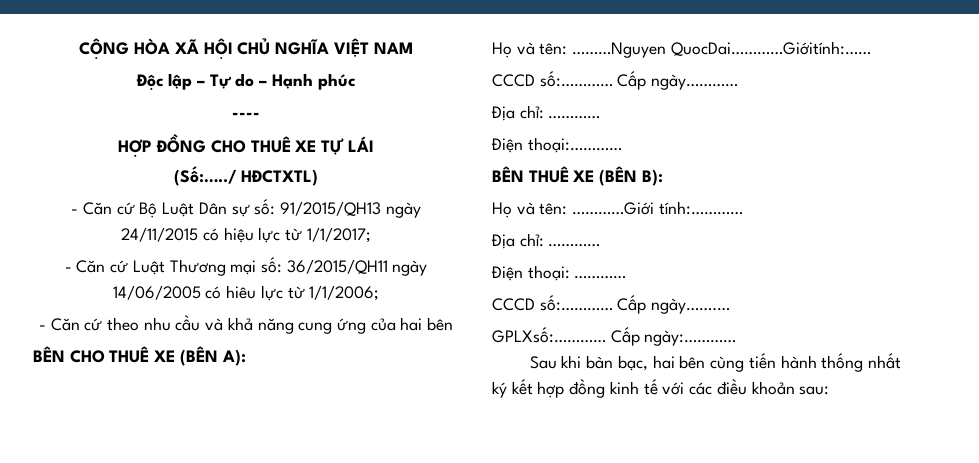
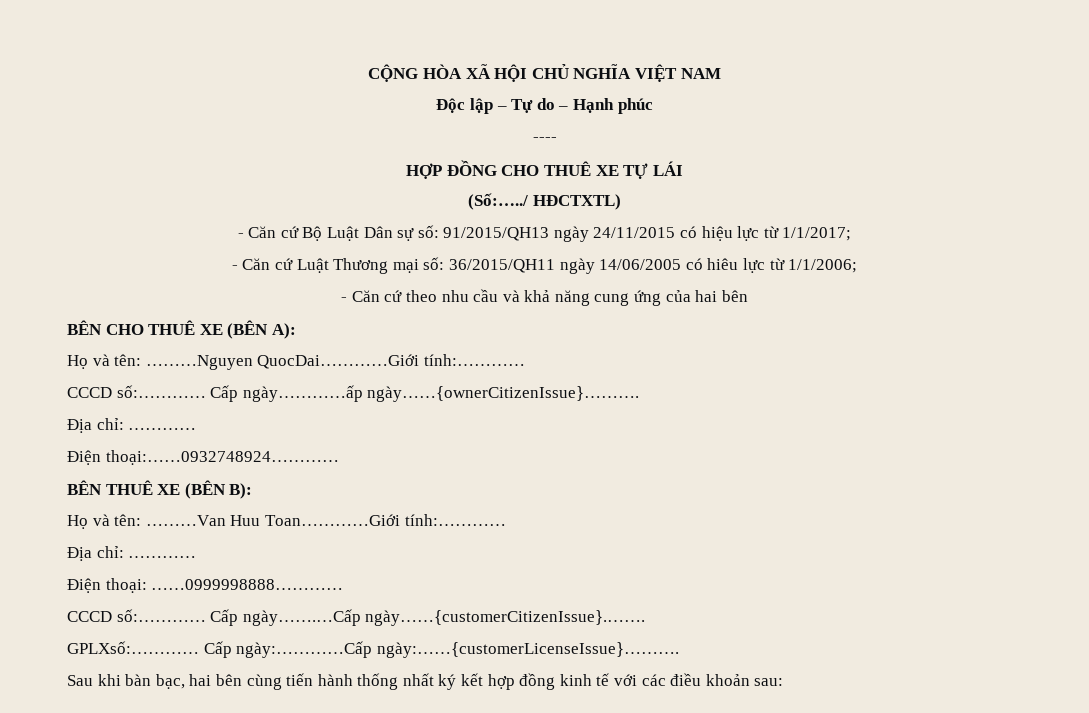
[670,41,871,56] [492,71,739,90] [491,105,601,121] [491,137,622,153] QuocDai…………Giớitính:…… // CCCD số:………… Cấp ngày………… // Địa chỉ: ………… // Điện thoại:………… -> [257,354,525,369] [67,385,640,402] [67,418,197,433] [67,450,339,465] QuocDai…………Giới tính:………… // CCCD số:………… Cấp ngày…………ấp ngày……{ownerCitizenIssue}………. // Địa chỉ: ………… // Điện thoại:……0932748924…………
[572,202,655,215] …………Giới -> [145,514,400,526] ………Van Huu Toan…………Giới
[574,275,627,279] [492,295,731,314] ………… // CCCD số:………… Cấp ngày…….… -> [151,579,344,590] [67,609,646,626] ……0999998888………… // CCCD số:………… Cấp ngày…….…Cấp ngày……{customerCitizenIssue}.…….
[644,330,737,346] ngày:………… -> [236,641,679,658] ngày:…………Cấp ngày:……{customerLicenseIssue}……….

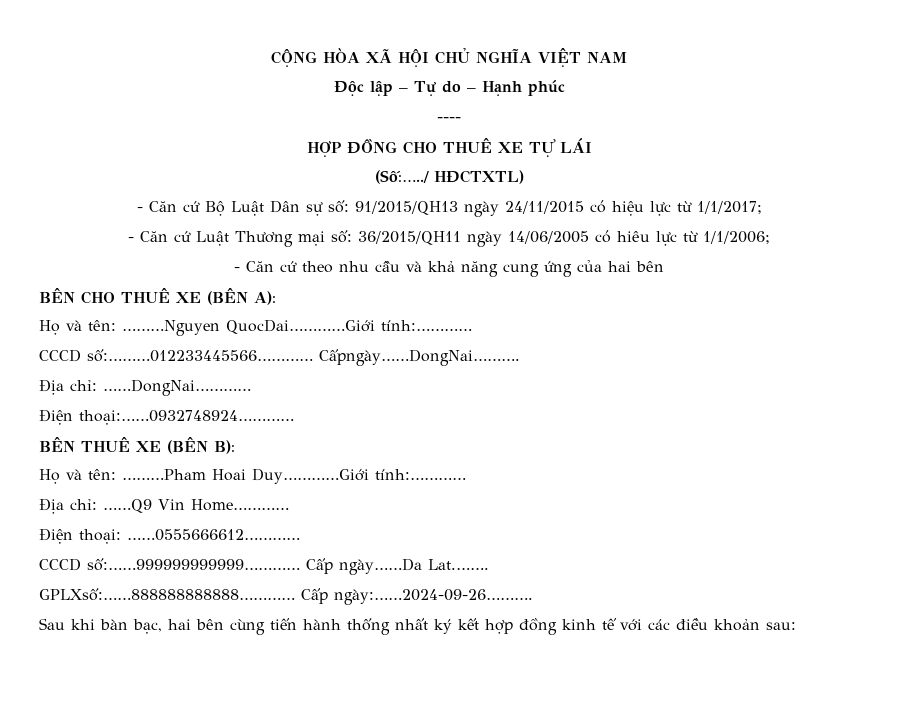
[116,385,640,402] [67,418,197,433] số:………… Cấp ngày…………ấp ngày……{ownerCitizenIssue}………. // Địa chỉ: ………… -> [87,349,520,366] [39,379,251,396] số:………012233445566………… Cấpngày……DongNai………. // Địa chỉ: ……DongNai…………
[145,514,400,526] ………Van Huu Toan…………Giới -> [122,468,369,484] ………Pham Hoai Duy…………Giới
[128,556,197,558] ………… -> [103,499,289,513] ……Q9 Vin Home…………
[151,579,344,590] [67,609,646,626] [67,641,679,658] ……0999998888………… // CCCD số:………… Cấp ngày…….…Cấp ngày……{customerCitizenIssue}.……. // GPLXsố:………… Cấp ngày:…………Cấp ngày:……{customerLicenseIssue}………. -> [127,529,300,541] [39,558,489,575] [39,588,533,605] ……0555666612………… // CCCD số:……999999999999………… Cấp ngày……Da Lat.……. // GPLXsố:……888888888888………… Cấp ngày:……2024-09-26……….

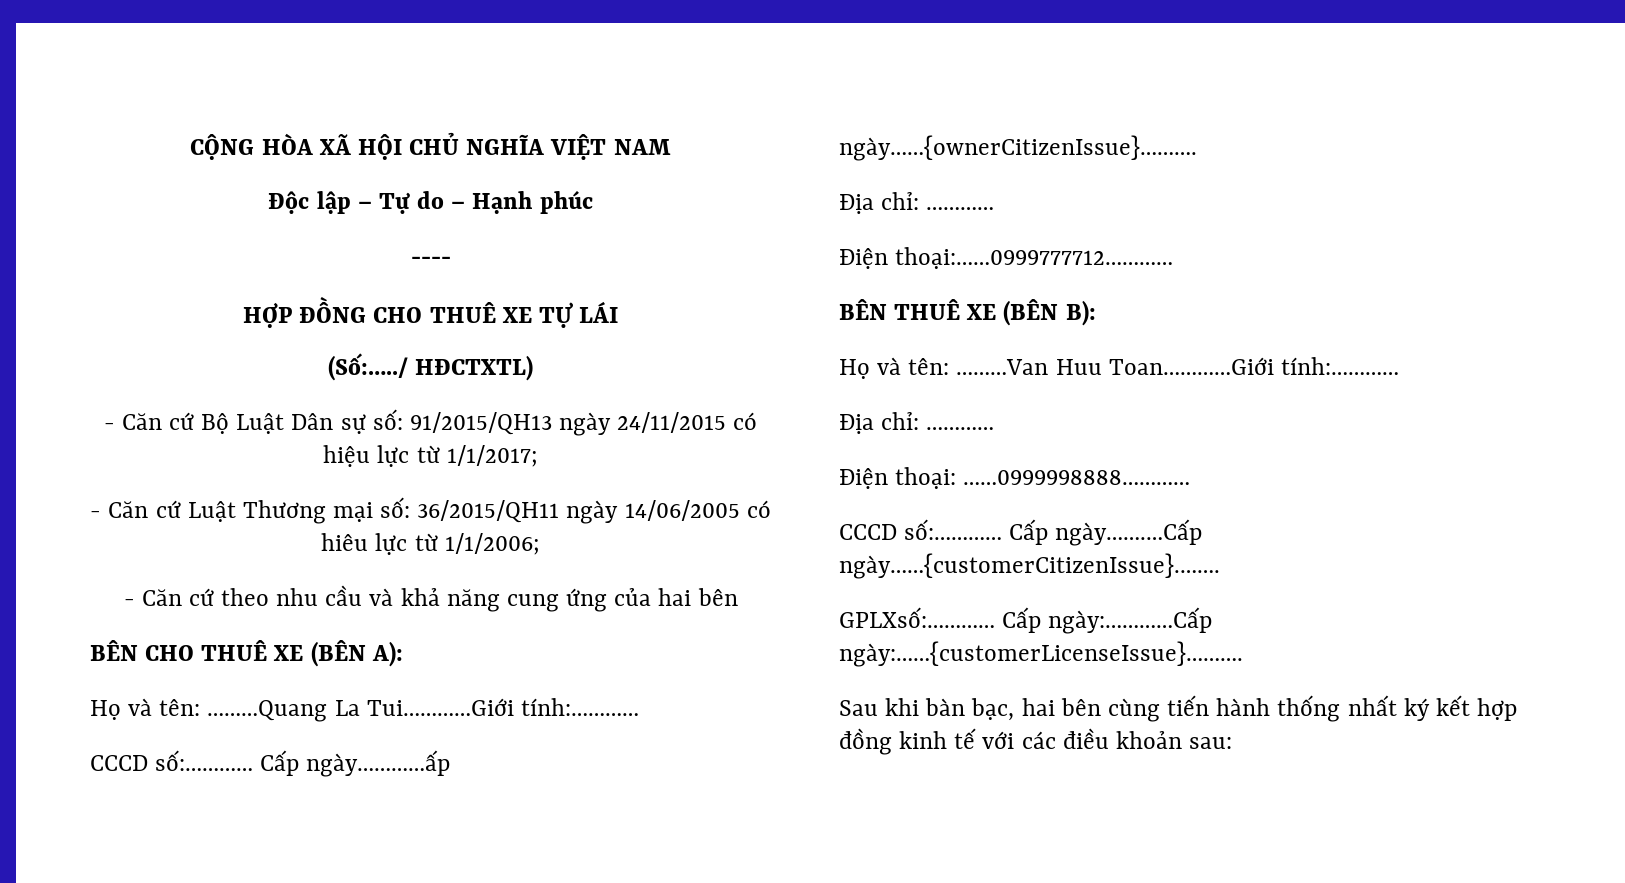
[122,319,375,336] ………Nguyen QuocDai…………Giới -> [207,698,514,722] ………Quang La Tui…………Giới
[87,349,520,366] [39,379,251,396] [39,409,294,425] số:………012233445566………… Cấpngày……DongNai………. // Địa chỉ: ……DongNai………… // Điện thoại:……0932748924………… -> [155,750,451,777] [839,135,1197,161] [839,192,995,214] [839,247,1174,269] số:………… Cấp ngày…………ấp ngày……{ownerCitizenIssue}………. // Địa chỉ: ………… // Điện thoại:……0999777712…………
[122,468,369,484] ………Pham Hoai Duy…………Giới -> [956,357,1274,375] ………Van Huu Toan…………Giới
[103,499,289,513] ……Q9 Vin Home………… -> [926,427,995,430] …………
[127,529,300,541] [39,558,489,575] [39,588,533,605] ……0555666612………… // CCCD số:……999999999999………… Cấp ngày……Da Lat.……. // GPLXsố:……888888888888………… Cấp ngày:……2024-09-26………. -> [963,470,1191,485] [839,519,1203,546] [839,553,1220,579] [839,607,1213,634] [839,641,1243,667] ……0999998888………… // CCCD số:………… Cấp ngày…….…Cấp ngày……{customerCitizenIssue}.……. // GPLXsố:………… Cấp ngày:…………Cấp ngày:……{customerLicenseIssue}……….

